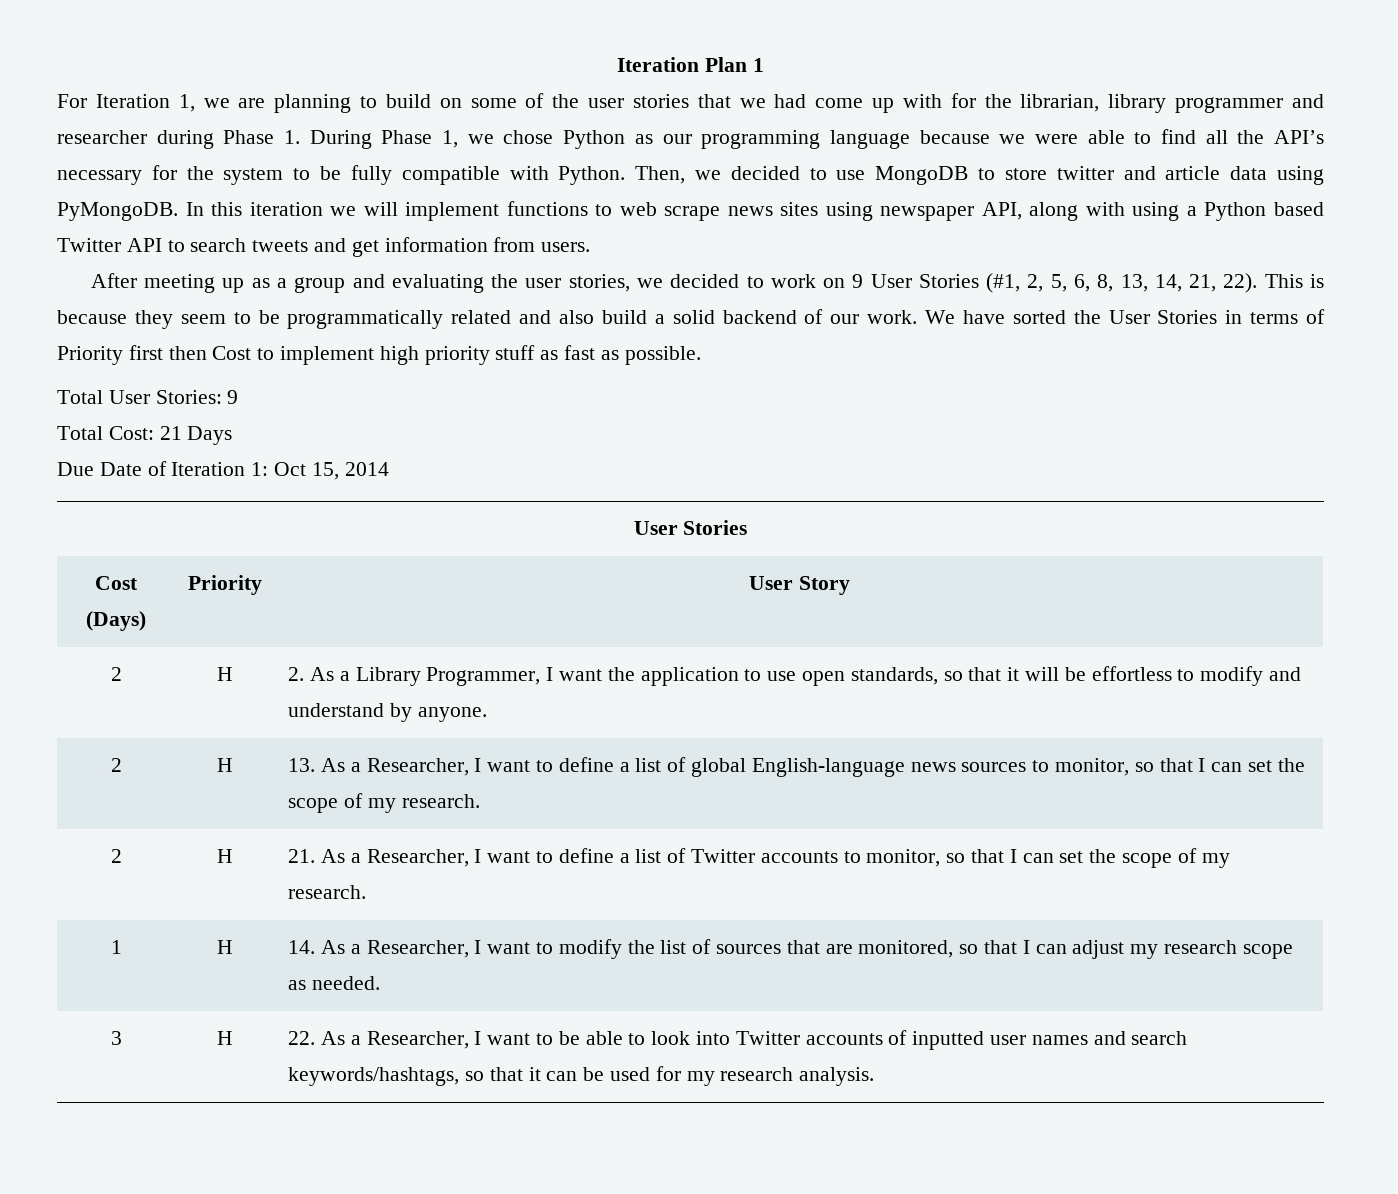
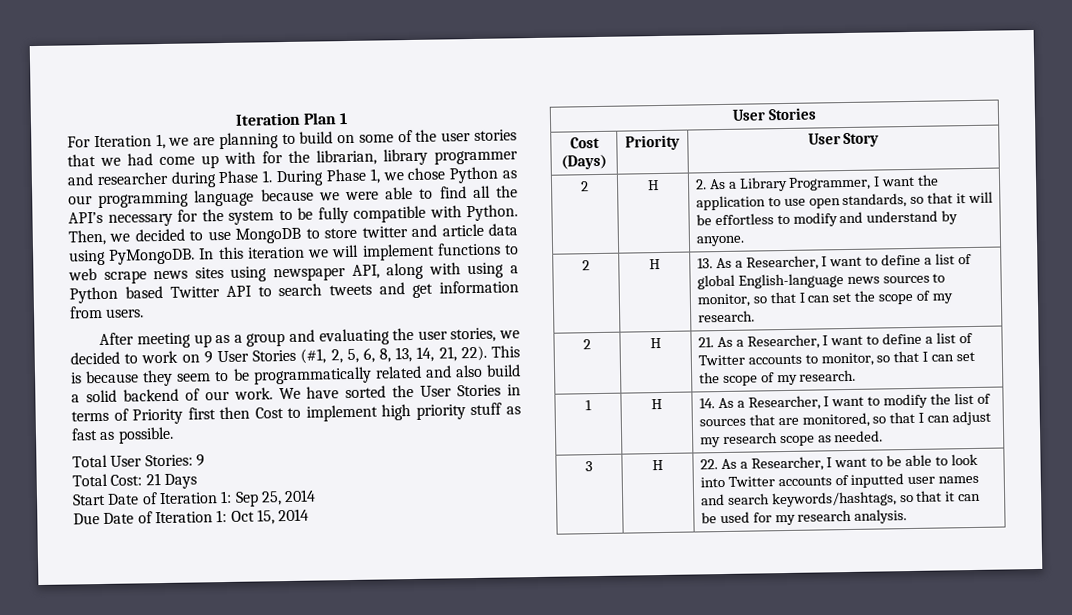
(233, 435) none -> [72,489,317,507] // Start Date of Iteration 1: Sep 25, 2014

